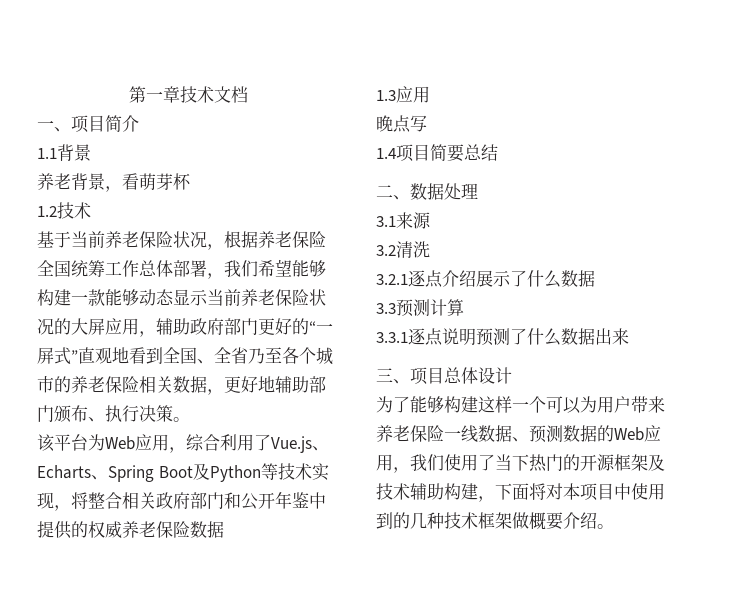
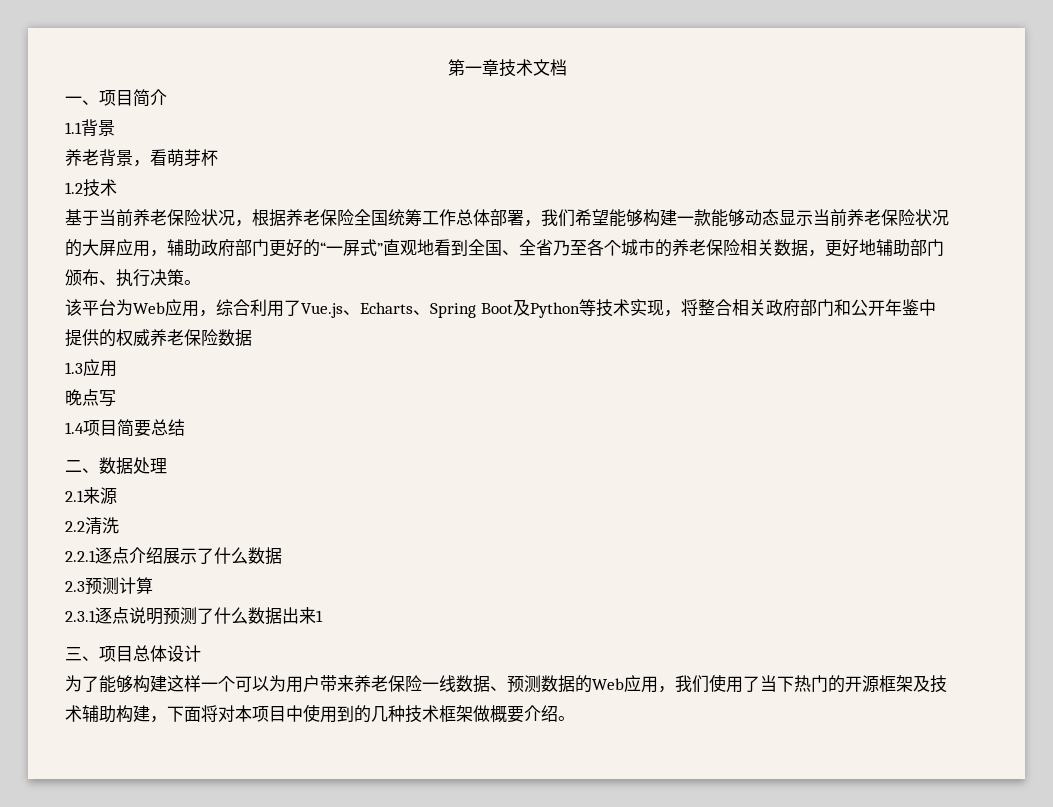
[376,216,396,227] 3.1 -> [65,490,84,502] 2.1
[376,245,396,256] 3.2 -> [65,521,85,532] 2.2
[376,274,408,285] 3.2.1 -> [65,550,96,562] 2.2.1
[376,303,396,314] 3.3 -> [65,581,85,592] 2.3
[376,332,408,343] 3.3.1 -> [65,610,96,622] 2.3.1
(629, 336) none -> [316,610,323,622] 1

